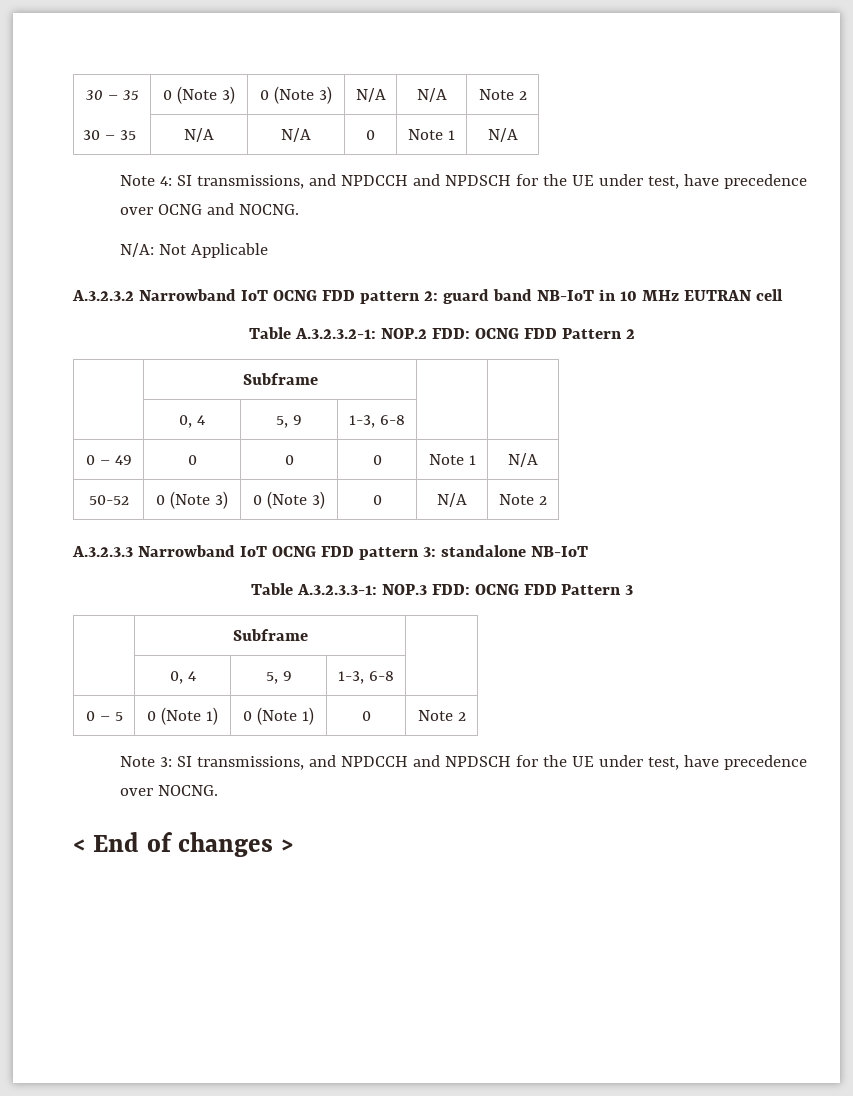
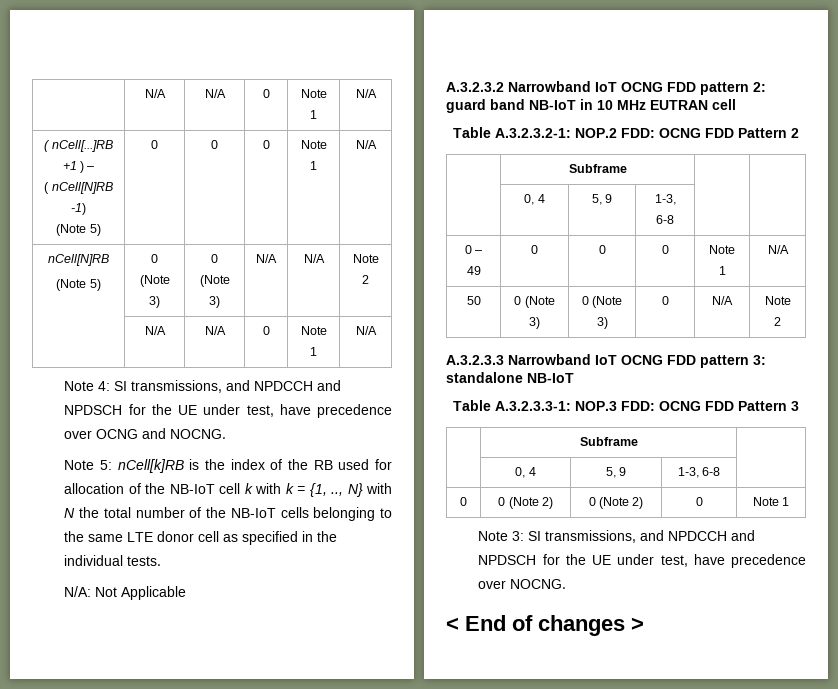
[85,90,139,100] 30 – 35 -> [144,89,166,98] [204,89,226,98] [262,89,270,98] [300,89,327,98] [310,110,317,119] [355,89,377,98] [44,140,113,152] [62,161,95,173] [44,182,113,194] [71,203,86,215] [56,224,101,236] [151,140,158,149] [211,140,218,149] [262,140,270,149] [300,140,327,149] [310,161,317,170] [355,140,377,149] [48,254,109,266] [56,279,101,291] | N/A | N/A | 0 | Note 1 | N/A // ( nCell[...]RB +1 ) – // ( nCell[N]RB -1) // (Note 5) | 0 | 0 | 0 | Note 1 | N/A // nCell[N]RB // (Note 5)
[83,130,137,140] 30 – 35 -> (369, 279) none
(300, 209) none -> [64,459,393,473] [64,483,393,497] [64,507,392,521] [64,531,338,545] [64,555,162,566] // Note 5: nCell[k]RB is the index of the RB used for allocation of the NB-IoT cell k with k = {1, .., N} with N the total number of the NB-IoT cells belonging to the same LTE donor cell as specified in the individual tests.
[88,495,129,505] 50-52 -> [466,296,481,305] 50
[99,712,123,721] [147,707,218,725] [243,707,314,725] [361,711,371,721] [417,710,466,721] – 5 | 0 (Note 1) | 0 (Note 1) | 0 | Note 2 -> [498,497,553,509] [588,497,644,509] [695,497,703,506] [752,497,790,506] | 0 (Note 2) | 0 (Note 2) | 0 | Note 1

